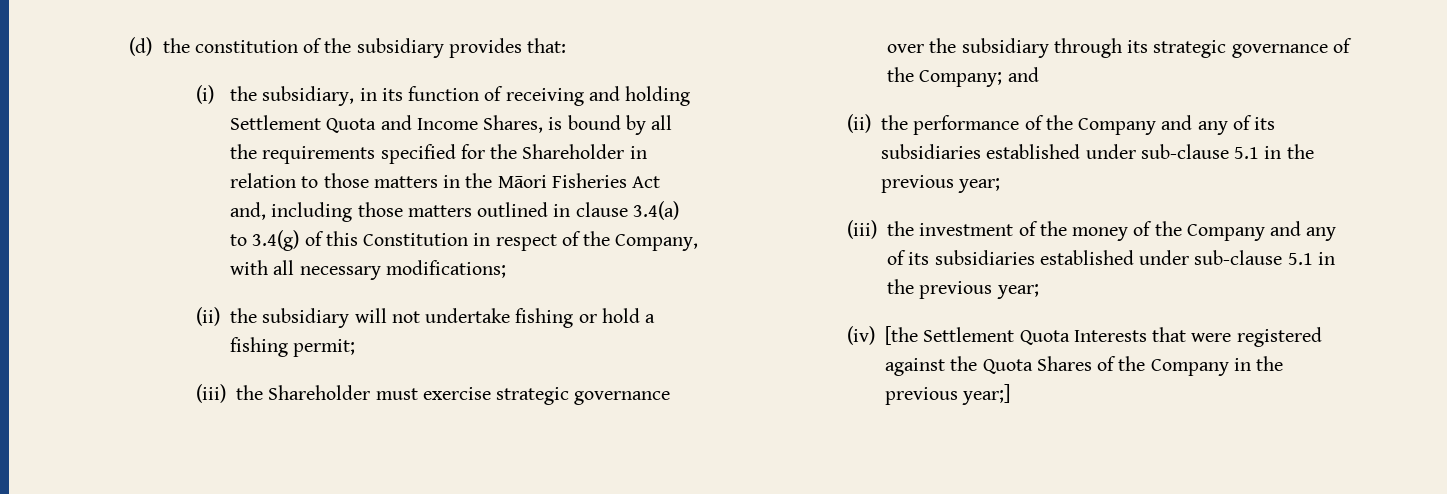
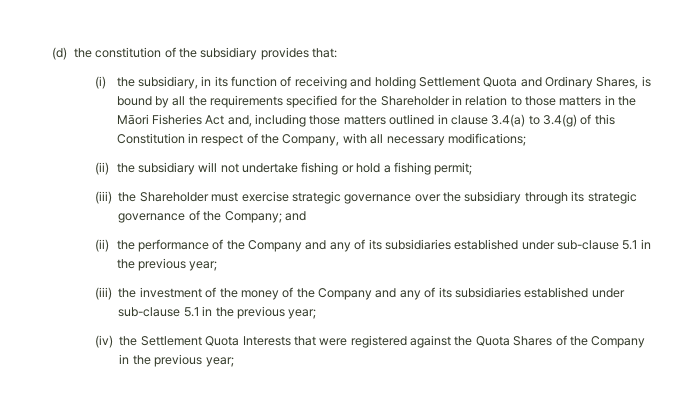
[416,118,478,130] Income -> [545,76,594,89] Ordinary
[885,326,919,345] [the -> [119,336,138,346] the
[962,384,1011,405] year;] -> [205,357,234,367] year;

